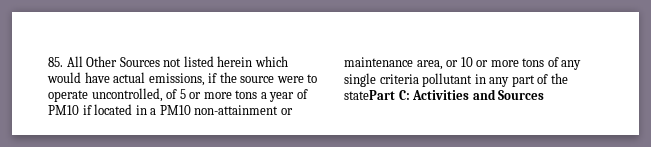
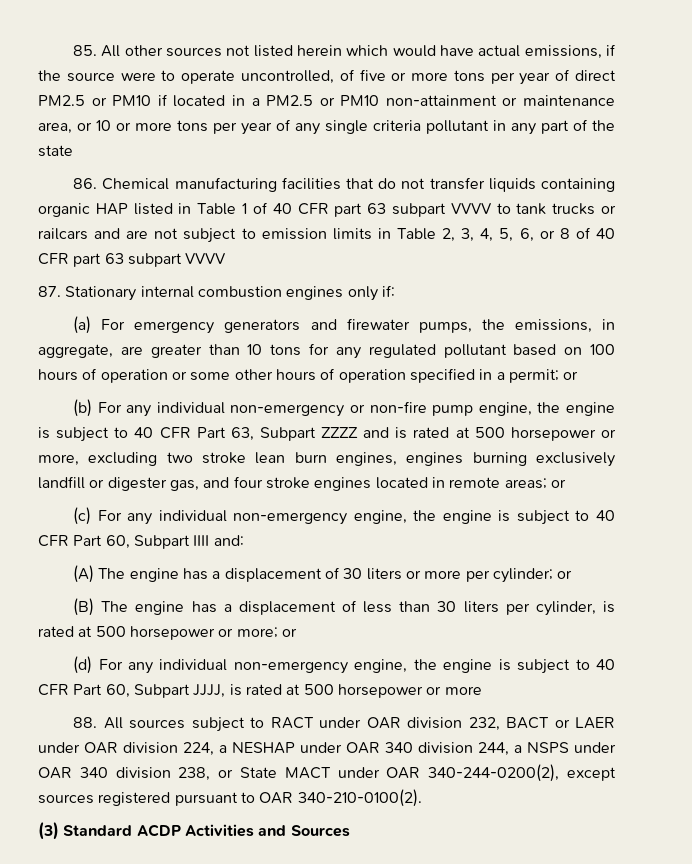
[86,56,160,67] Other Sources -> [124,45,223,57] other sources
[179,89,308,102] 5 or more tons a year of -> [359,69,616,85] [38,95,107,106] five or more tons per year of direct PM2.5 or
(157, 111) none -> [266,95,335,106] PM2.5 or
(545, 62) none -> [213,122,272,135] per year
[344,90,410,100] statePart C: -> [38,145,73,157] [73,177,615,192] [38,202,616,217] [38,227,615,243] [38,253,227,267] [38,285,395,301] [73,316,616,334] [38,343,615,359] [38,368,579,383] [73,399,615,417] [38,427,616,442] [38,452,615,467] [38,476,566,491] [73,507,615,525] [38,535,244,549] [73,565,573,583] [73,598,616,616] [38,626,297,640] [73,656,615,674] [38,684,482,698] [73,717,615,732] [38,742,616,756] [38,764,616,782] [38,789,422,807] [38,822,181,840] state // 86. Chemical manufacturing facilities that do not transfer liquids containing organic HAP listed in Table 1 of 40 CFR part 63 subpart VVVV to tank trucks or railcars and are not subject to emission limits in Table 2, 3, 4, 5, 6, or 8 of 40 CFR part 63 subpart VVVV // 87. Stationary internal combustion engines only if: // (a) For emergency generators and firewater pumps, the emissions, in aggregate, are greater than 10 tons for any regulated pollutant based on 100 hours of operation or some other hours of operation specified in a permit; or // (b) For any individual non-emergency or non-fire pump engine, the engine is subject to 40 CFR Part 63, Subpart ZZZZ and is rated at 500 horsepower or more, excluding two stroke lean burn engines, engines burning exclusively landfill or digester gas, and four stroke engines located in remote areas; or // (c) For any individual non-emergency engine, the engine is subject to 40 CFR Part 60, Subpart IIII and: // (A) The engine has a displacement of 30 liters or more per cylinder; or // (B) The engine has a displacement of less than 30 liters per cylinder, is rated at 500 horsepower or more; or // (d) For any individual non-emergency engine, the engine is subject to 40 CFR Part 60, Subpart JJJJ, is rated at 500 horsepower or more // 88. All sources subject to RACT under OAR division 232, BACT or LAER under OAR division 224, a NESHAP under OAR 340 division 244, a NSPS under OAR 340 division 238, or State MACT under OAR 340-244-0200(2), except sources registered pursuant to OAR 340-210-0100(2). // (3) Standard ACDP

